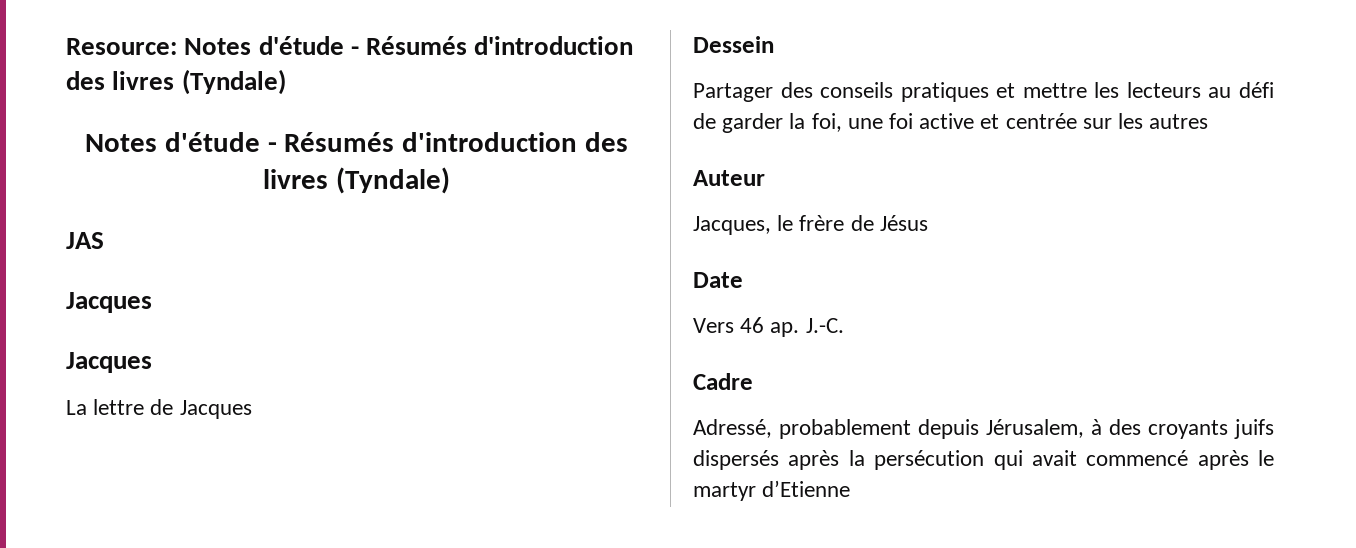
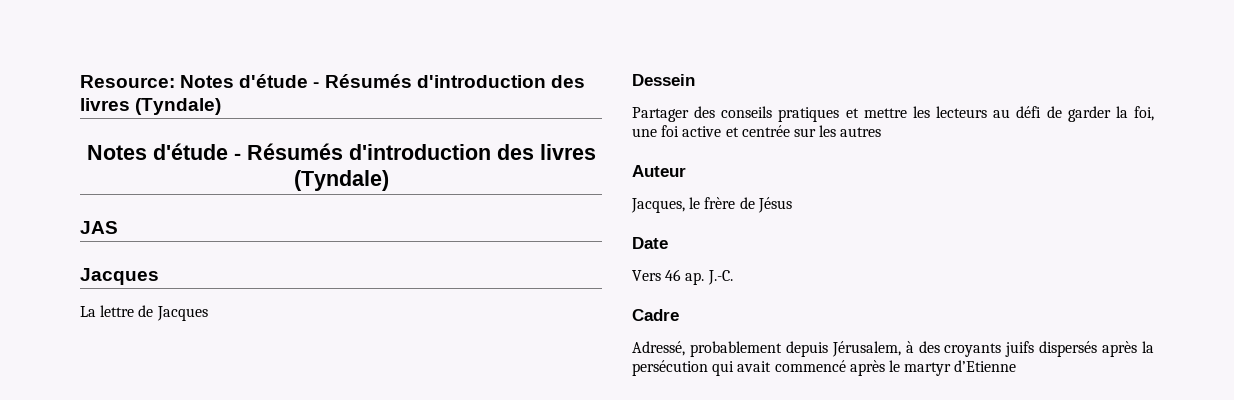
[66,352,152,373] // Jacques -> (159, 276) none

